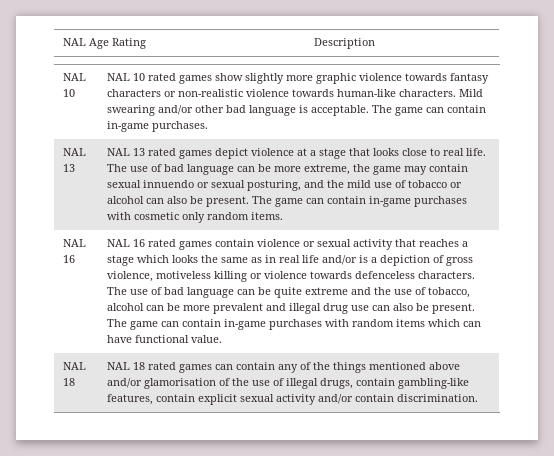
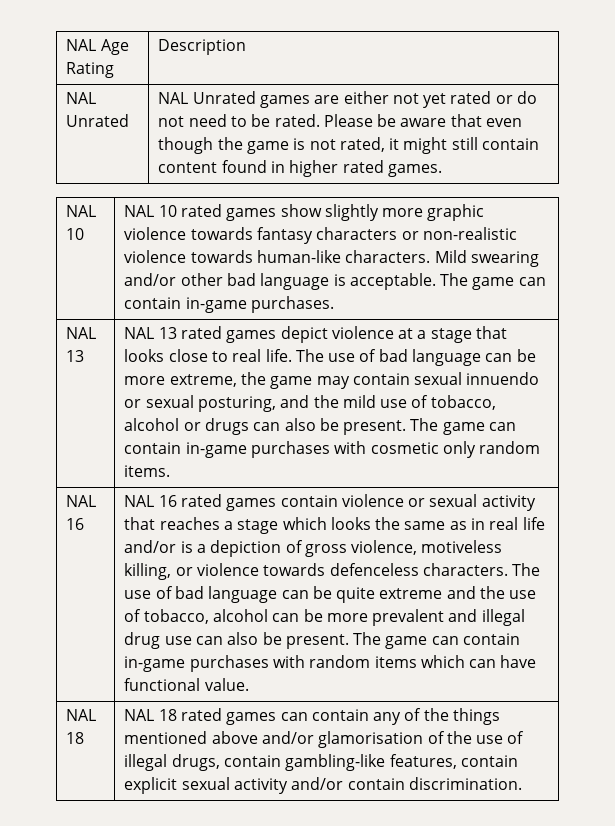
(375, 43) none -> [66,92,97,104] [66,114,130,127] [158,91,538,108] [158,114,523,127] [158,137,540,154] [158,160,442,177] // NAL Unrated | NAL Unrated games are either not yet rated or do not need to be rated. Please be aware that even though the game is not rated, it might still contain content found in higher rated games.
[407,180,462,188] [106,196,144,204] tobacco or alcohol -> [430,395,496,410] [124,418,249,435] tobacco, alcohol or drugs
[213,271,247,282] killing -> [124,563,172,580] killing,

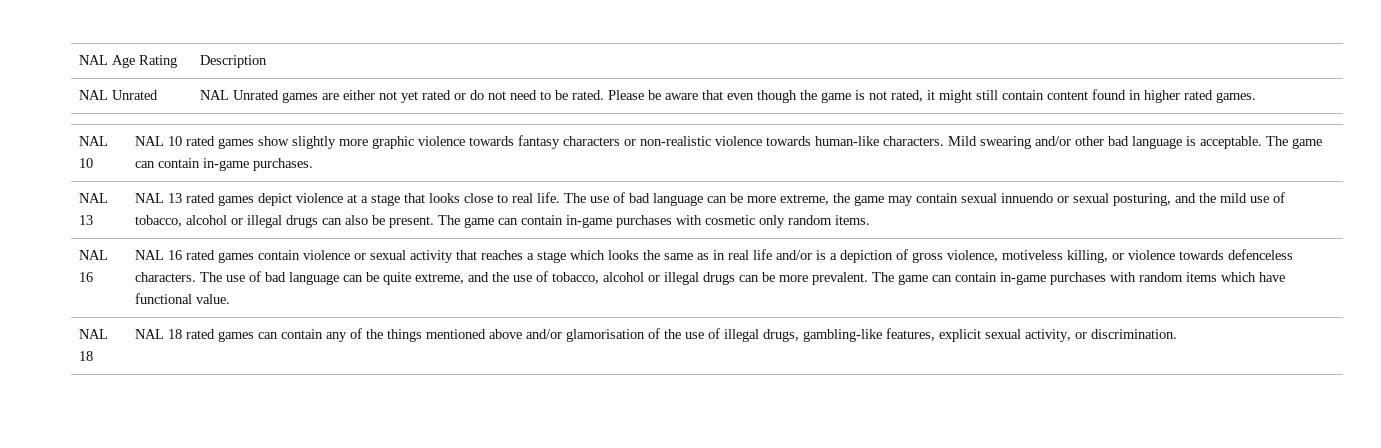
(201, 426) none -> [247,215,283,228] illegal
[379,588,443,599] extreme -> [415,273,465,284] extreme,
[272,609,525,626] [124,632,349,649] can be more prevalent and illegal drug use can also be present. -> [648,272,869,285] or illegal drugs can be more prevalent.
[469,659,497,668] can -> (1257, 277) none
[223,755,281,767] contain -> (800, 335) none
[460,755,518,767] contain -> (936, 334) none
[233,777,405,794] activity and/or contain -> [1025,329,1088,342] activity, or

